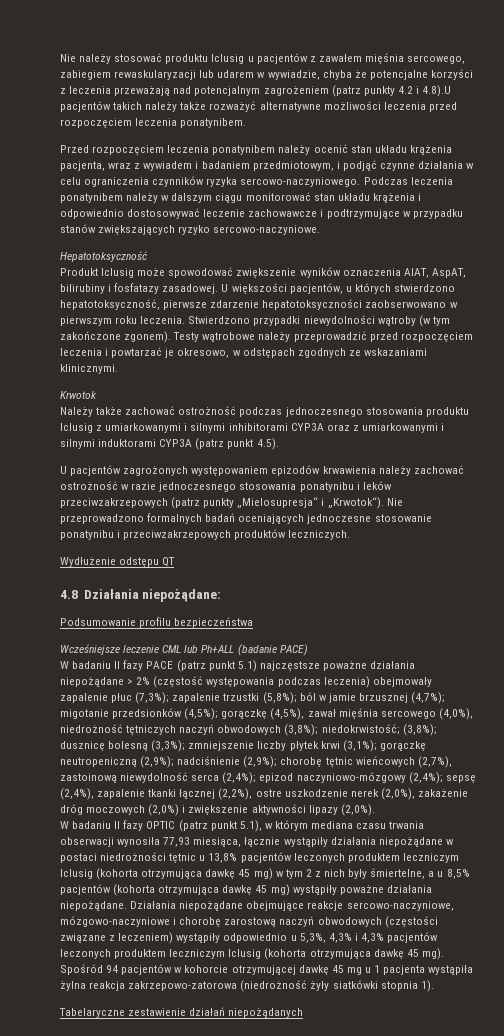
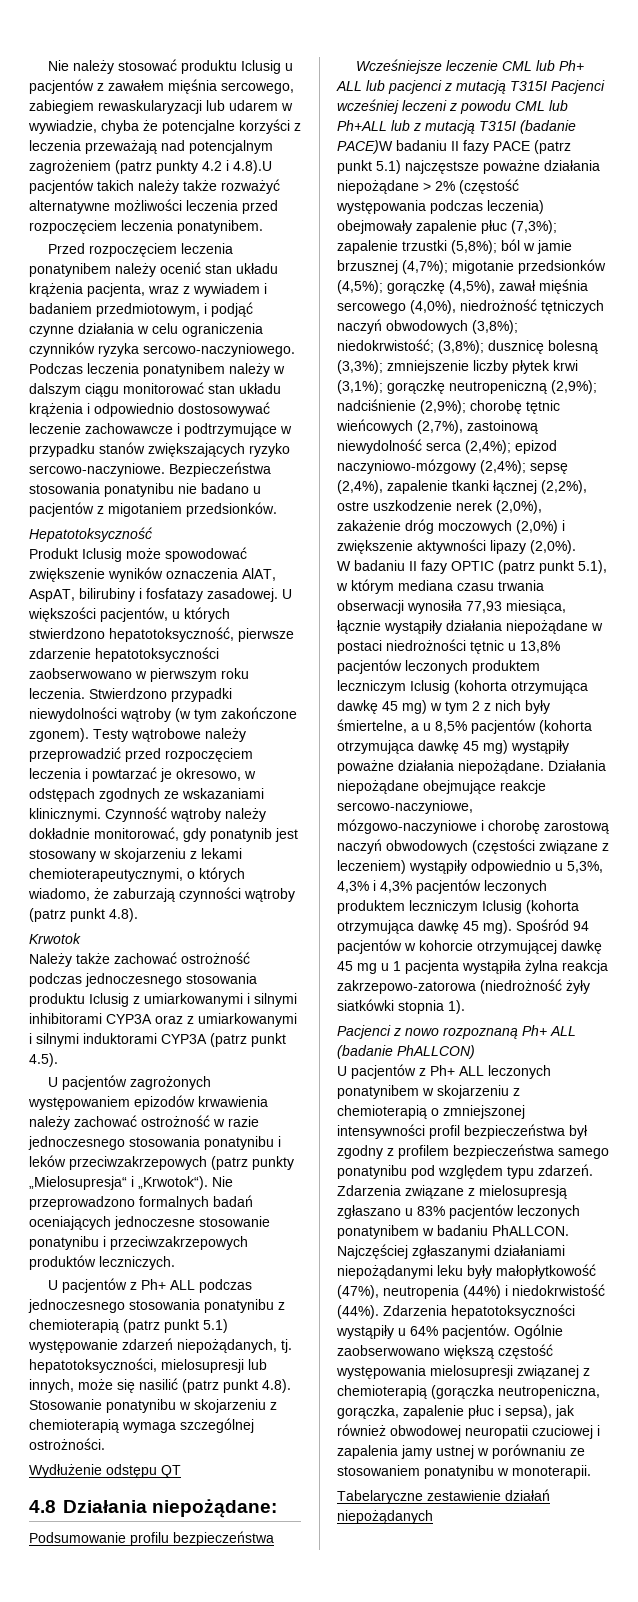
(321, 230) none -> [169,462,271,477] [29,483,261,497] [29,502,277,517] Bezpieczeństwa stosowania ponatynibu nie badano u pacjentów z migotaniem przedsionków.
(118, 369) none -> [105,807,266,822] [29,827,298,842] [29,848,242,862] [29,867,245,882] [28,887,295,902] [29,908,138,922] Czynność wątroby należy dokładnie monitorować, gdy ponatynib jest stosowany w skojarzeniu z lekami chemioterapeutycznymi, o których wiadomo, że zaburzają czynności wątroby (patrz punkt 4.8).
(351, 535) none -> [48,1278,253,1293] [28,1299,285,1313] [29,1319,228,1333] [28,1338,292,1353] [29,1358,267,1373] [29,1378,291,1393] [29,1399,277,1413] [29,1418,254,1433] [29,1438,105,1450] // U pacjentów z Ph+ ALL podczas jednoczesnego stosowania ponatynibu z chemioterapią (patrz punkt 5.1) występowanie zdarzeń niepożądanych, tj. hepatotoksyczności, mielosupresji lub innych, może się nasilić (patrz punkt 4.8). Stosowanie ponatynibu w skojarzeniu z chemioterapią wymaga szczególnej ostrożności.
[201,644,308,656] [60,661,69,669] Ph+ALL (badanie PACE) // W -> [559,60,585,71] [336,80,605,94] [337,99,568,114] [337,120,576,134] [337,140,393,154] Ph+ ALL lub pacjenci z mutacją T315I Pacjenci wcześniej leczeni z powodu CML lub Ph+ALL lub z mutacją T315I (badanie PACE)W
(434, 986) none -> [337,1025,576,1039] [337,1045,475,1059] [337,1064,551,1079] [337,1085,520,1099] [337,1105,525,1119] [337,1124,588,1139] [337,1144,609,1159] [337,1164,593,1179] [337,1185,567,1199] [337,1204,580,1219] [337,1225,569,1239] [337,1244,565,1259] [337,1264,596,1279] [337,1284,605,1299] [337,1304,575,1319] [336,1324,563,1339] [337,1344,553,1359] [336,1365,590,1379] [337,1385,600,1399] [337,1405,575,1419] [337,1424,600,1439] [337,1444,585,1459] [337,1465,591,1479] // Pacjenci z nowo rozpoznaną Ph+ ALL (badanie PhALLCON) // U pacjentów z Ph+ ALL leczonych ponatynibem w skojarzeniu z chemioterapią o zmniejszonej intensywności profil bezpieczeństwa był zgodny z profilem bezpieczeństwa samego ponatynibu pod względem typu zdarzeń. Zdarzenia związane z mielosupresją zgłaszano u 83% pacjentów leczonych ponatynibem w badaniu PhALLCON. Najczęściej zgłaszanymi działaniami niepożądanymi leku były małopłytkowość (47%), neutropenia (44%) i niedokrwistość (44%). Zdarzenia hepatotoksyczności wystąpiły u 64% pacjentów. Ogólnie zaobserwowano większą częstość występowania mielosupresji związanej z chemioterapią (gorączka neutropeniczna, gorączka, zapalenie płuc i sepsa), jak również obwodowej neuropatii czuciowej i zapalenia jamy ustnej w porównaniu ze stosowaniem ponatynibu w monoterapii.

